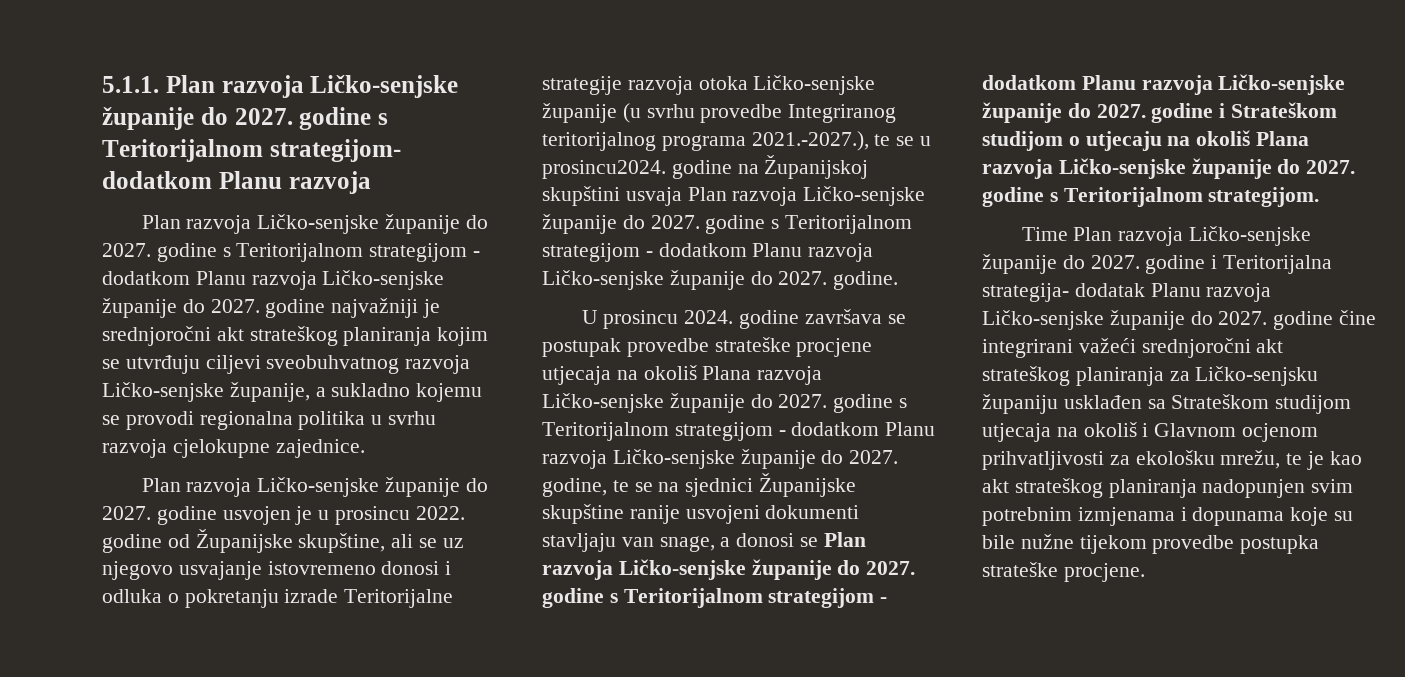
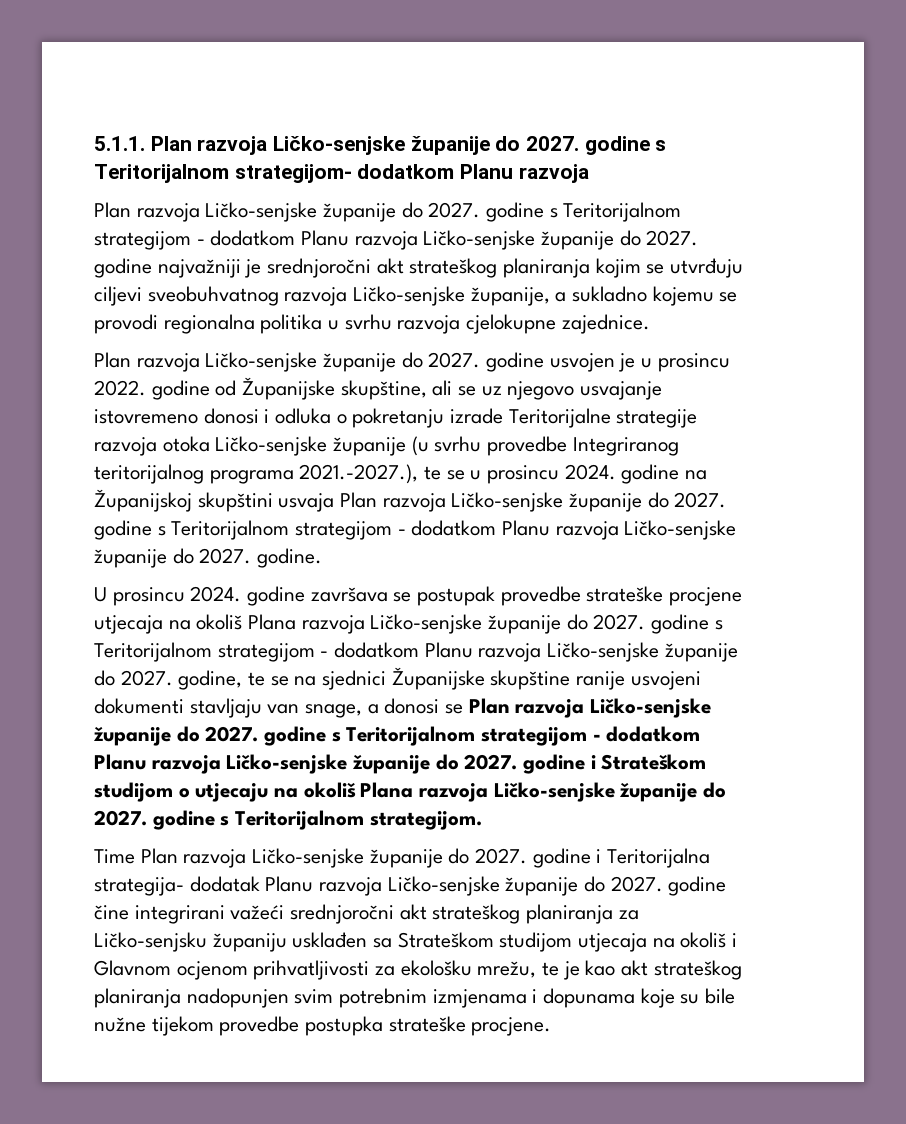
[542,160,666,179] prosincu2024. -> [487,464,616,484] prosincu 2024.

